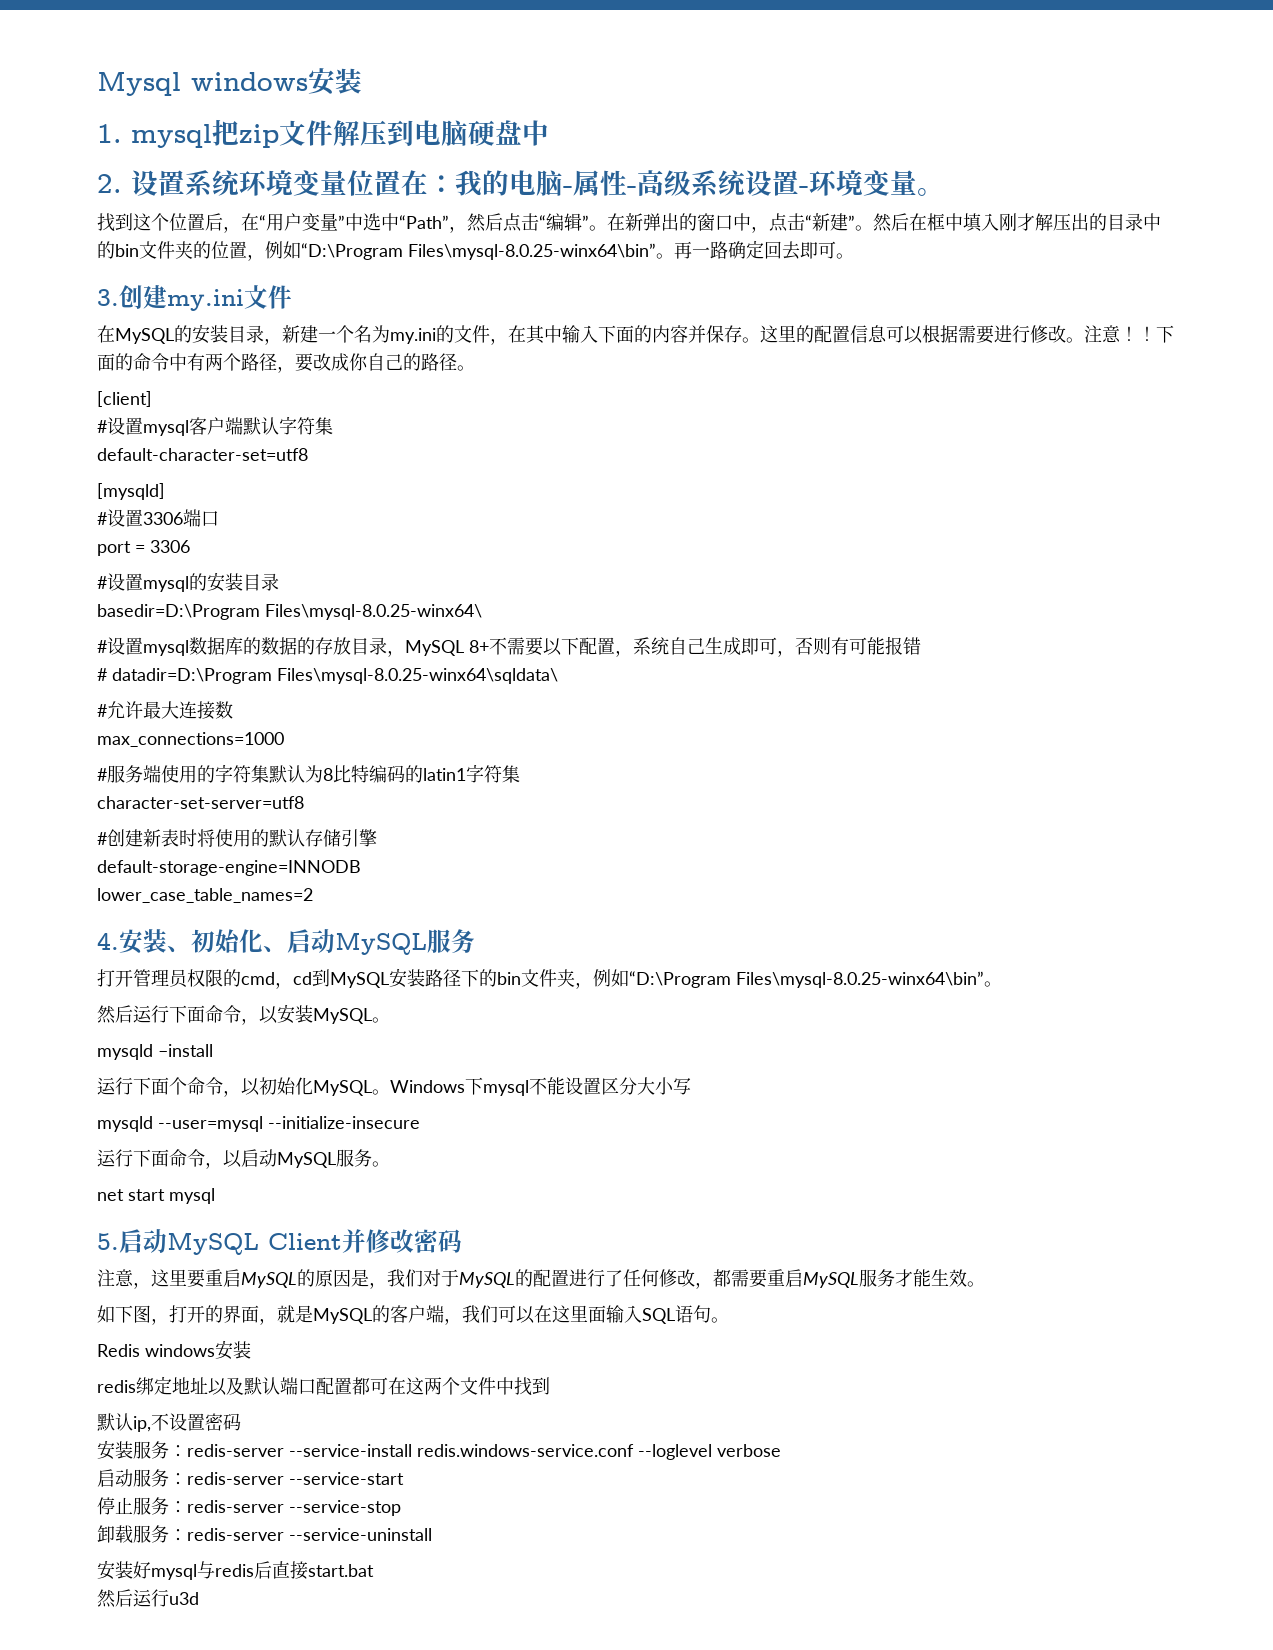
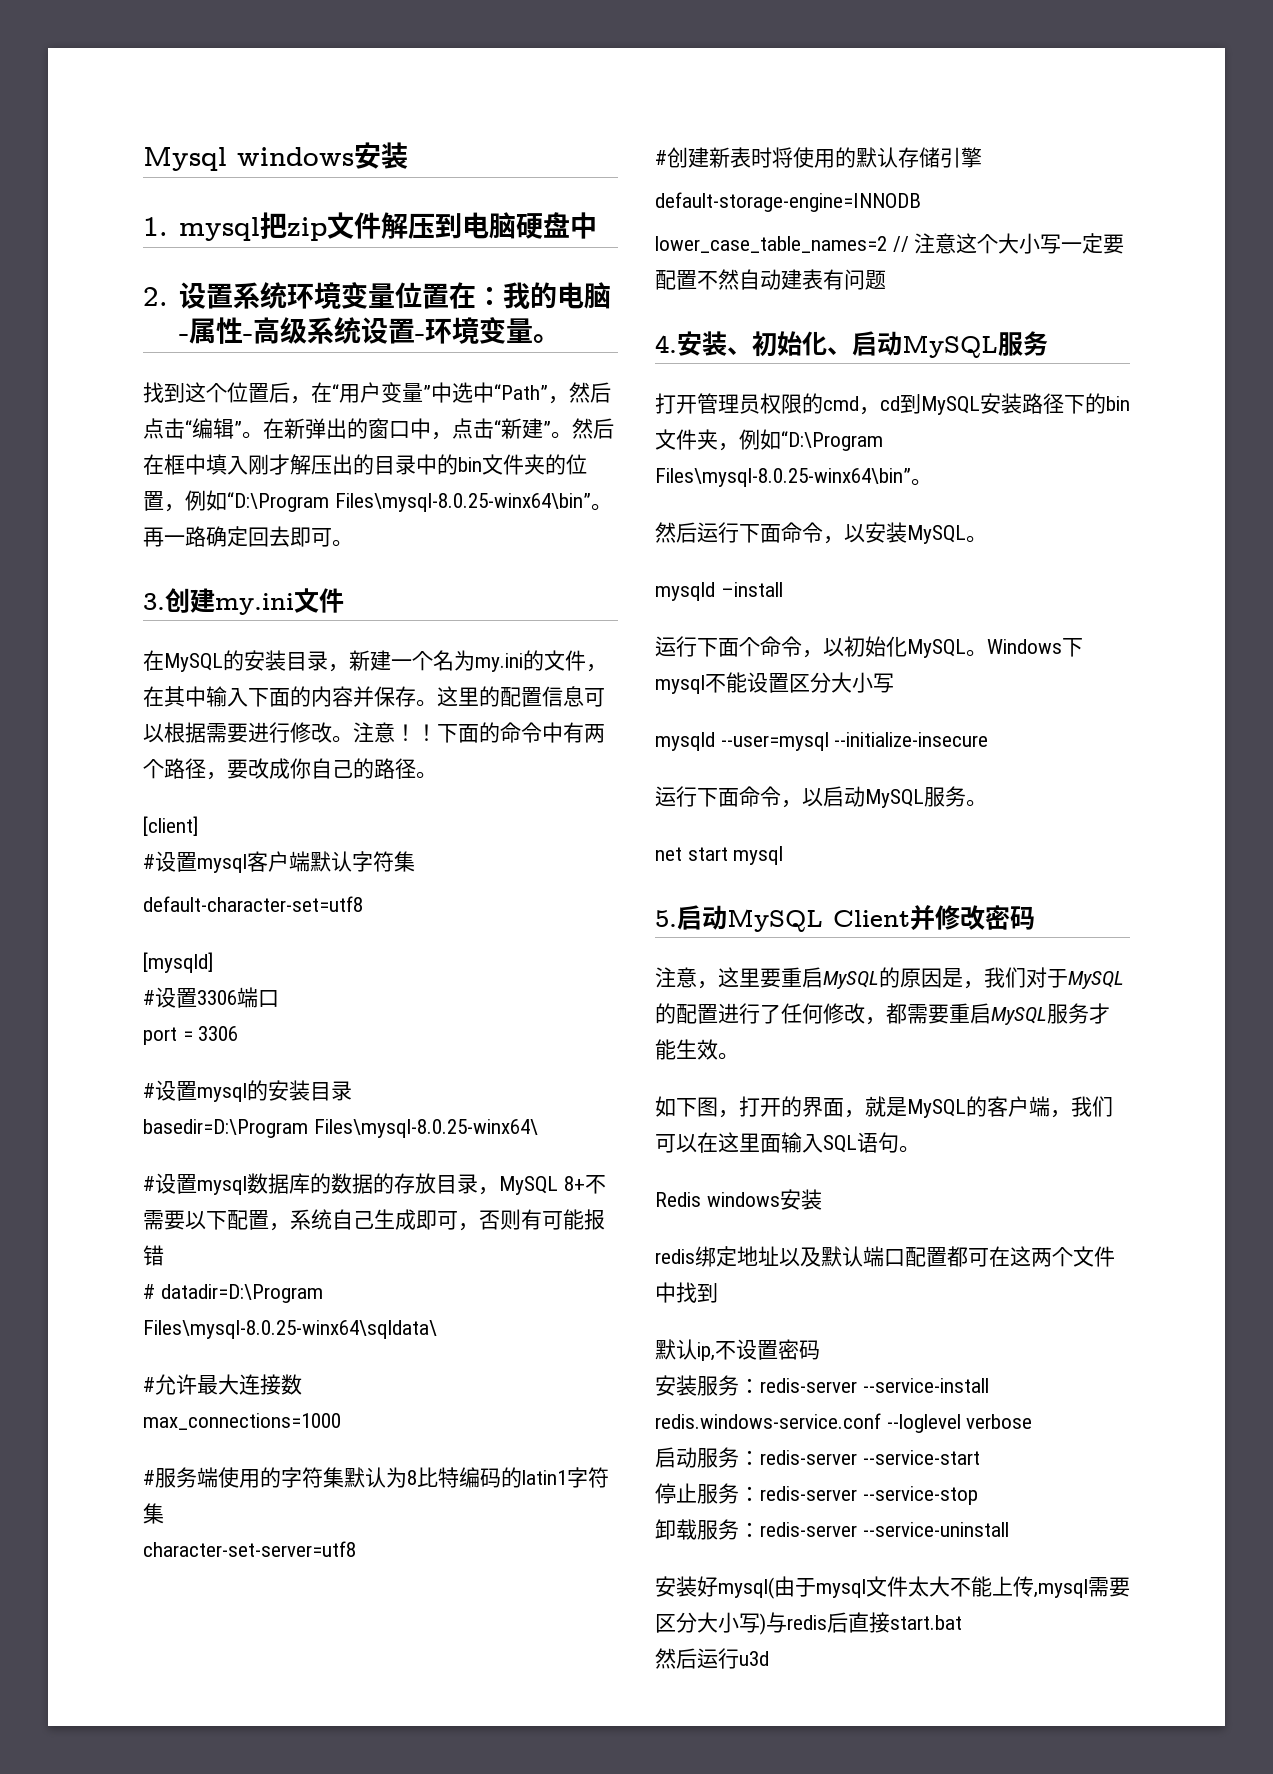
(313, 895) none -> [892,233,1125,254] [655,269,886,290] // 注意这个大小写一定要配置不然自动建表有问题
[151,1564,197,1580] mysql -> [718,1576,1130,1599] [655,1612,766,1635] mysql(由于mysql文件太大不能上传,mysql需要区分大小写)

